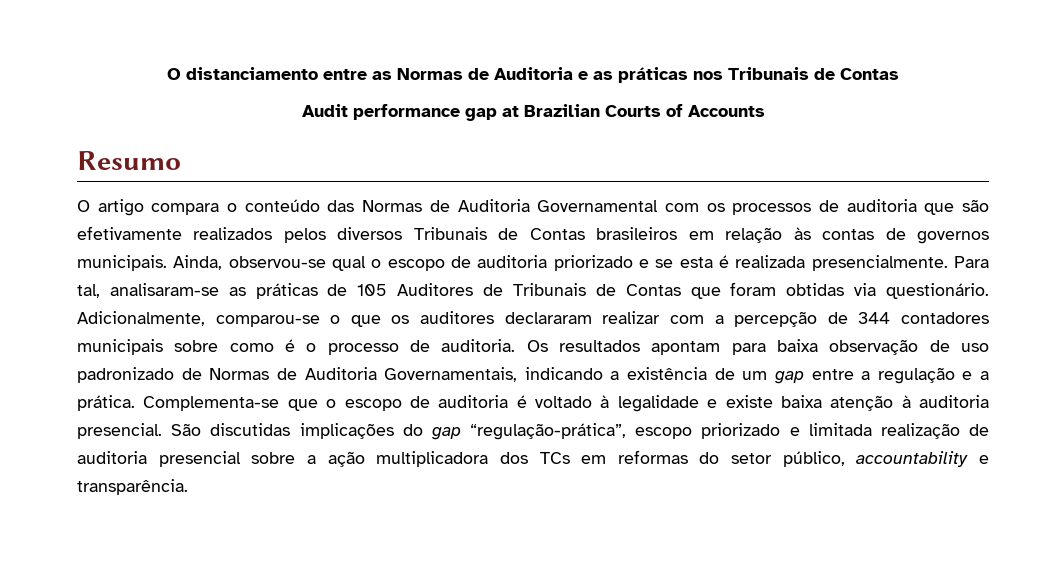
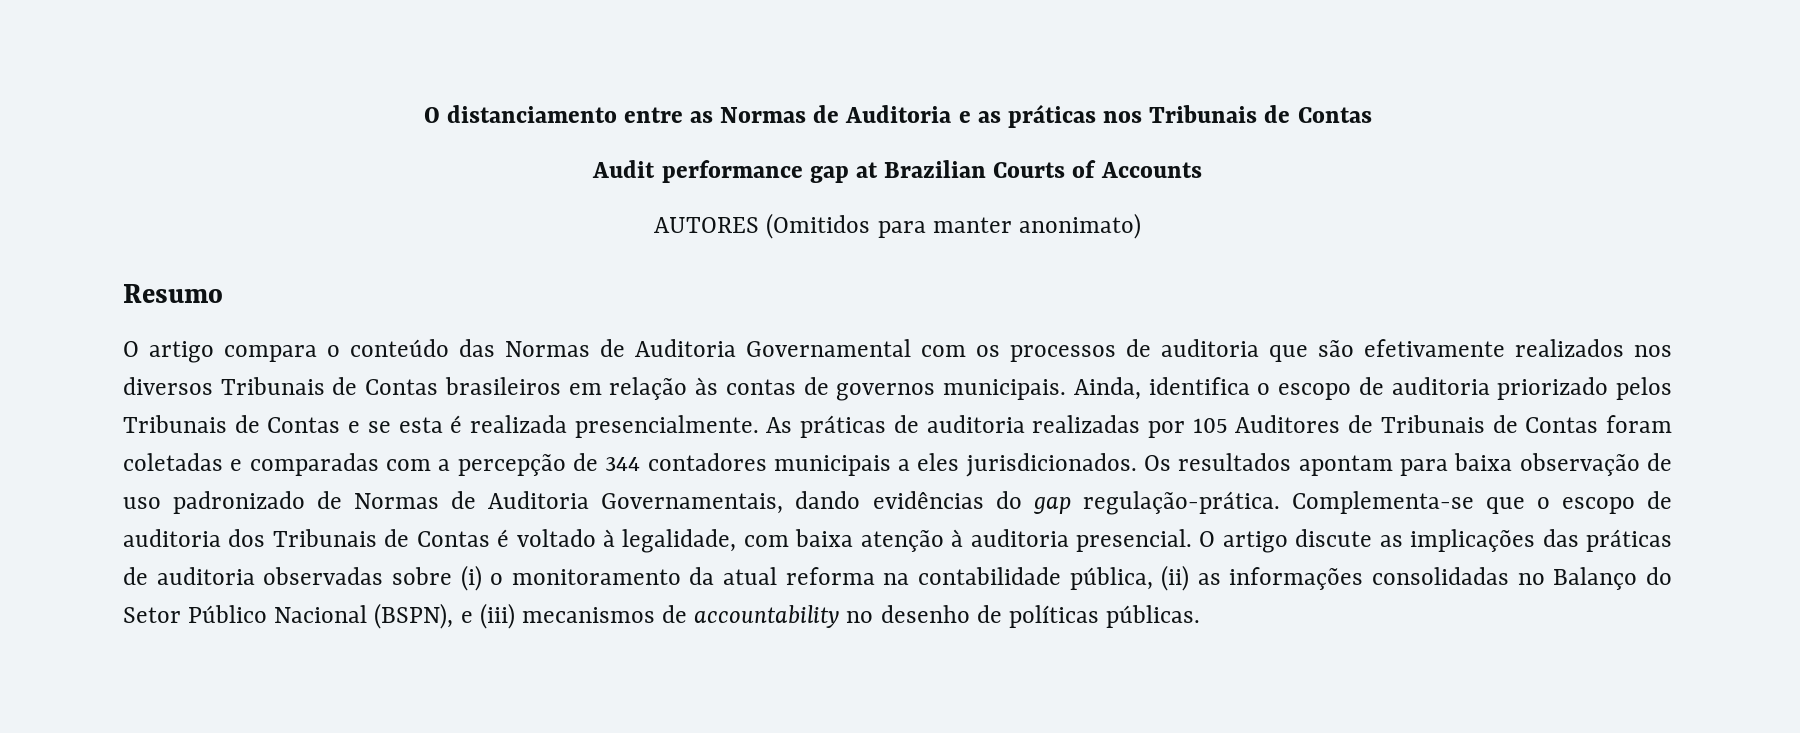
(765, 111) none -> [654,213,1141,239] // AUTORES (Omitidos para manter anonimato)
[283,228,326,243] pelos -> [1634,345,1672,357] nos
[228,256,366,271] observou-se qual -> [1148,377,1250,395] identifica
(633, 263) none -> [1615,377,1672,400] [123,415,341,433] pelos Tribunais de Contas
[954,256,990,268] [77,283,348,299] Para tal, analisaram-se as práticas de -> [766,415,1185,438] As práticas de auditoria realizadas por
[690,282,990,299] [77,311,661,327] que foram obtidas via questionário. Adicionalmente, comparou-se o que os auditores declararam realizar -> [1606,415,1673,433] [123,453,379,476] foram coletadas e comparadas
[174,339,516,355] sobre como é o processo de auditoria. -> [898,453,1137,477] a eles jurisdicionados.
[524,367,989,384] [77,395,135,411] indicando a existência de um gap entre a regulação e a prática. -> [795,491,1280,515] dando evidências do gap regulação-prática.
[516,395,773,412] é voltado à legalidade e existe -> [228,529,789,553] dos Tribunais de Contas é voltado à legalidade, com
[171,423,989,440] [77,450,989,467] [77,479,188,495] São discutidas implicações do gap “regulação-prática”, escopo priorizado e limitada realização de auditoria presencial sobre a ação multiplicadora dos TCs em reformas do setor público, accountability e transparência. -> [1199,529,1672,553] [123,565,1672,591] [123,603,1201,629] O artigo discute as implicações das práticas de auditoria observadas sobre (i) o monitoramento da atual reforma na contabilidade pública, (ii) as informações consolidadas no Balanço do Setor Público Nacional (BSPN), e (iii) mecanismos de accountability no desenho de políticas públicas.

